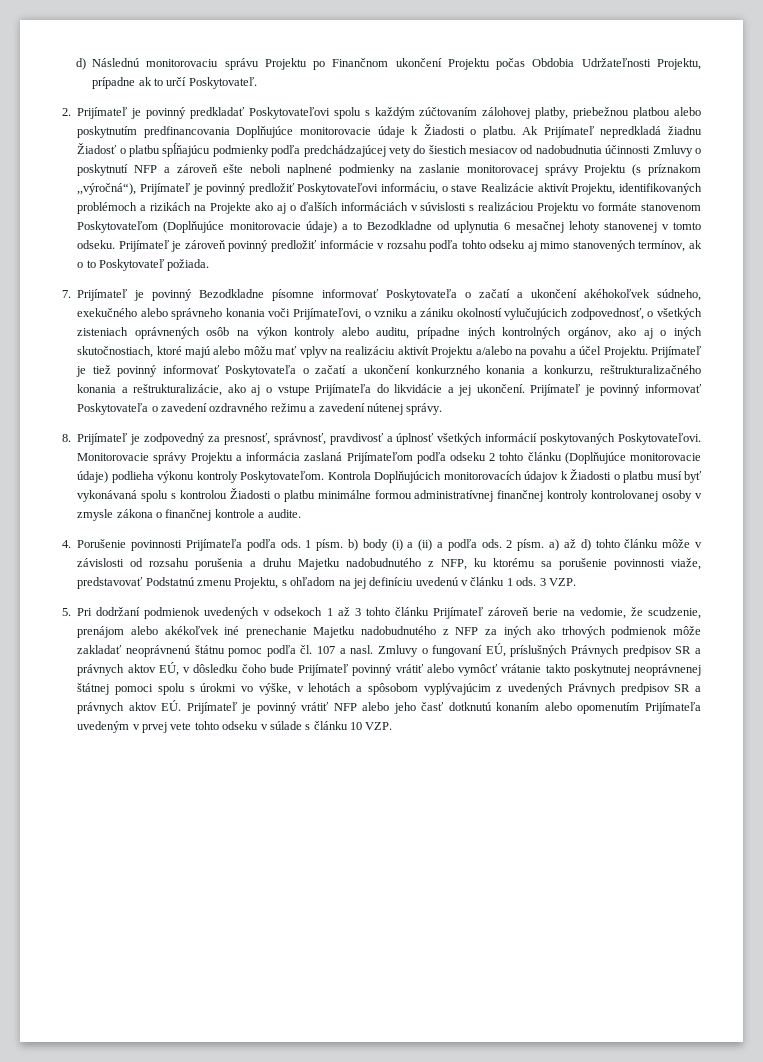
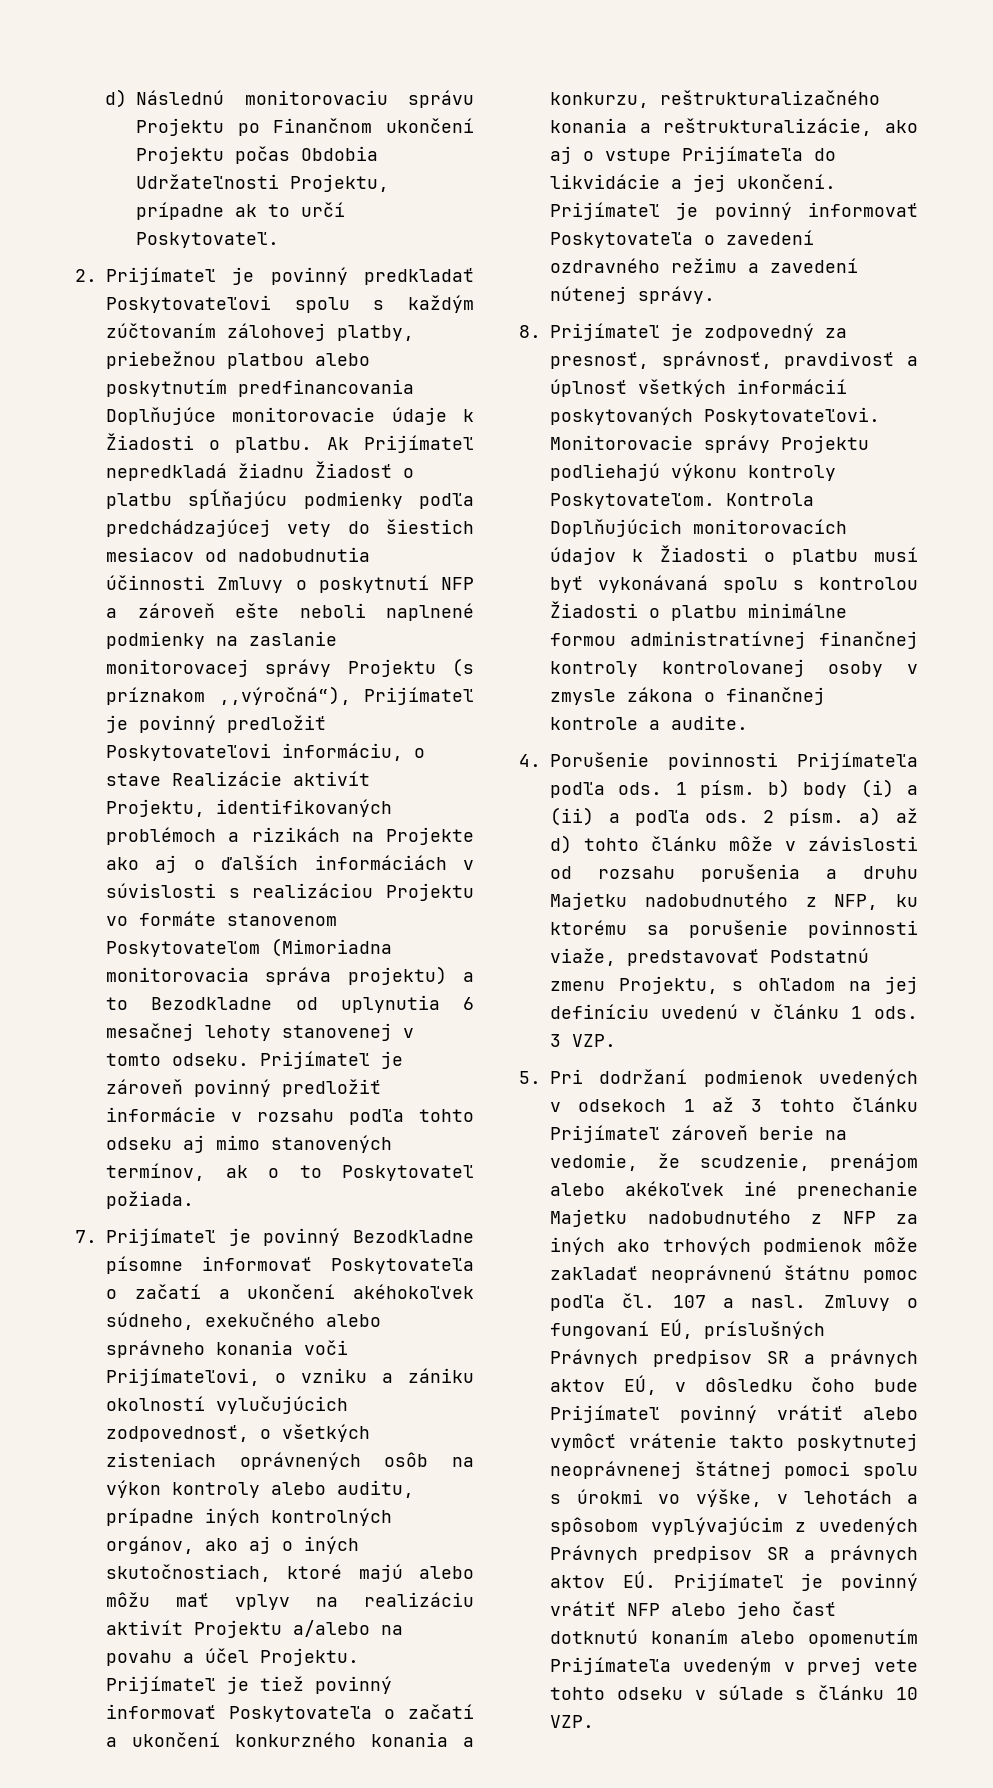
[163,221,337,233] (Doplňujúce monitorovacie údaje) -> [271,938,392,957] [106,966,447,985] (Mimoriadna monitorovacia správa projektu)
[235,452,701,464] [77,471,154,483] a informácia zaslaná Prijímateľom podľa odseku 2 tohto článku (Doplňujúce monitorovacie údaje) podlieha -> [550,463,660,481] podliehajú
[501,664,542,673] vrátanie -> [628,1433,717,1448] vrátenie

